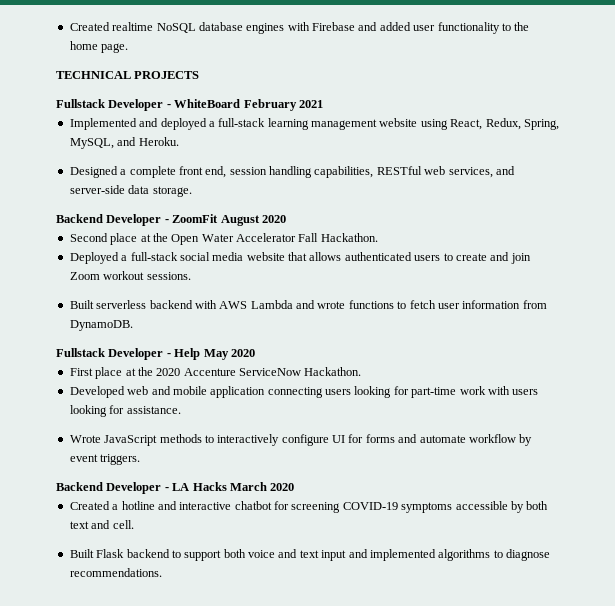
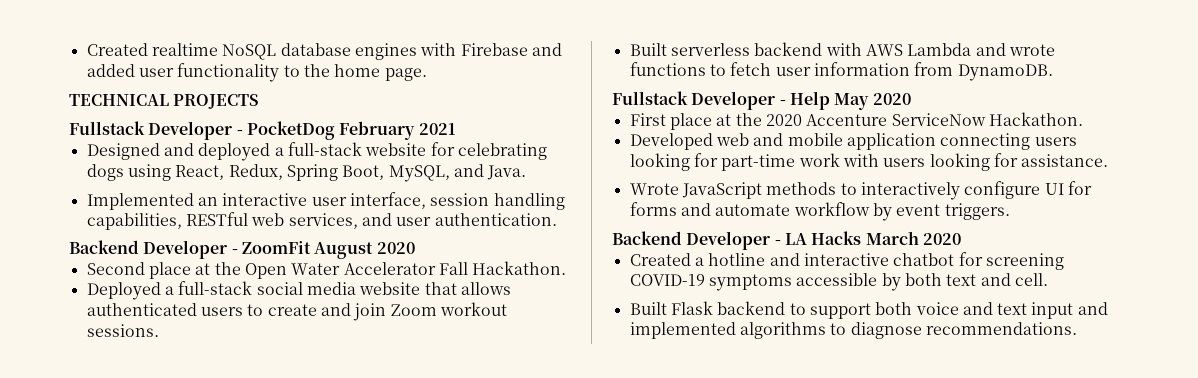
[174,99,241,108] WhiteBoard -> [246,121,335,140] PocketDog
[69,118,137,130] Implemented -> [86,143,160,160] Designed
[267,118,559,130] [69,137,179,149] [69,166,227,178] learning management website using React, Redux, Spring, MySQL, and Heroku. // Designed a complete front end, -> [365,142,547,160] [86,164,527,182] [86,192,426,210] website for celebrating dogs using React, Redux, Spring Boot, MySQL, and Java. // Implemented an interactive user interface,
[69,185,192,197] server-side data storage. -> [396,213,557,226] user authentication.

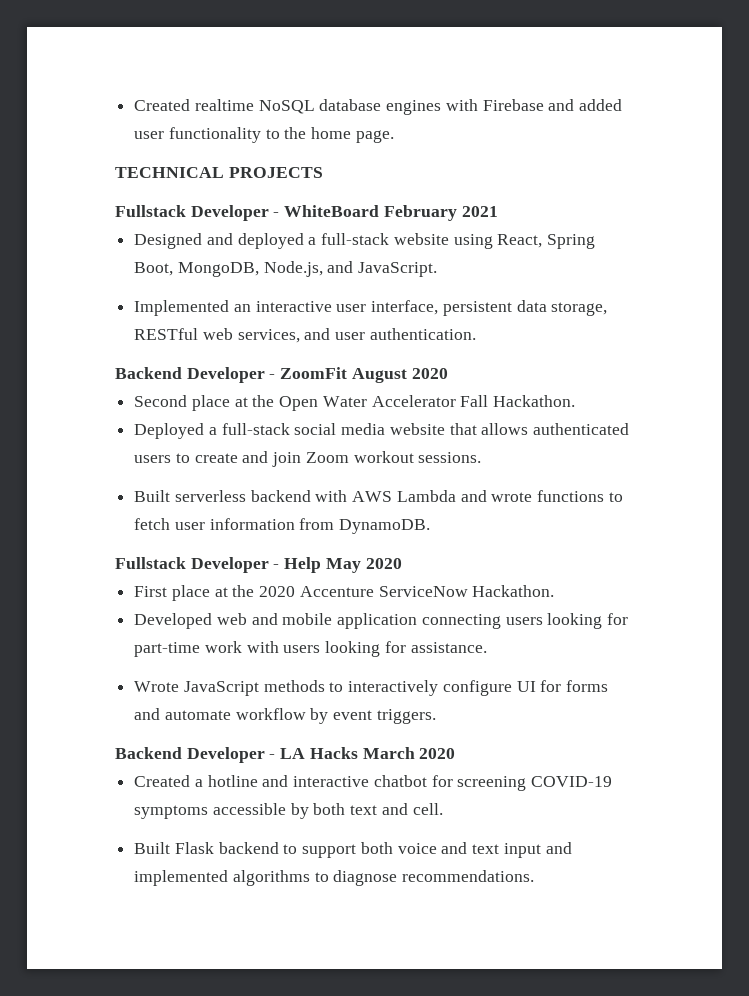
[246,121,335,140] PocketDog -> [284,205,380,217] WhiteBoard
[430,142,547,160] [86,164,124,181] for celebrating dogs -> (449, 239) none
[228,164,283,180] Redux, -> (543, 241) none
[388,164,527,182] MySQL, and Java. -> [177,261,438,277] MongoDB, Node.js, and JavaScript.
[430,193,565,210] [86,213,182,230] session handling capabilities, -> [442,300,608,316] persistent data storage,

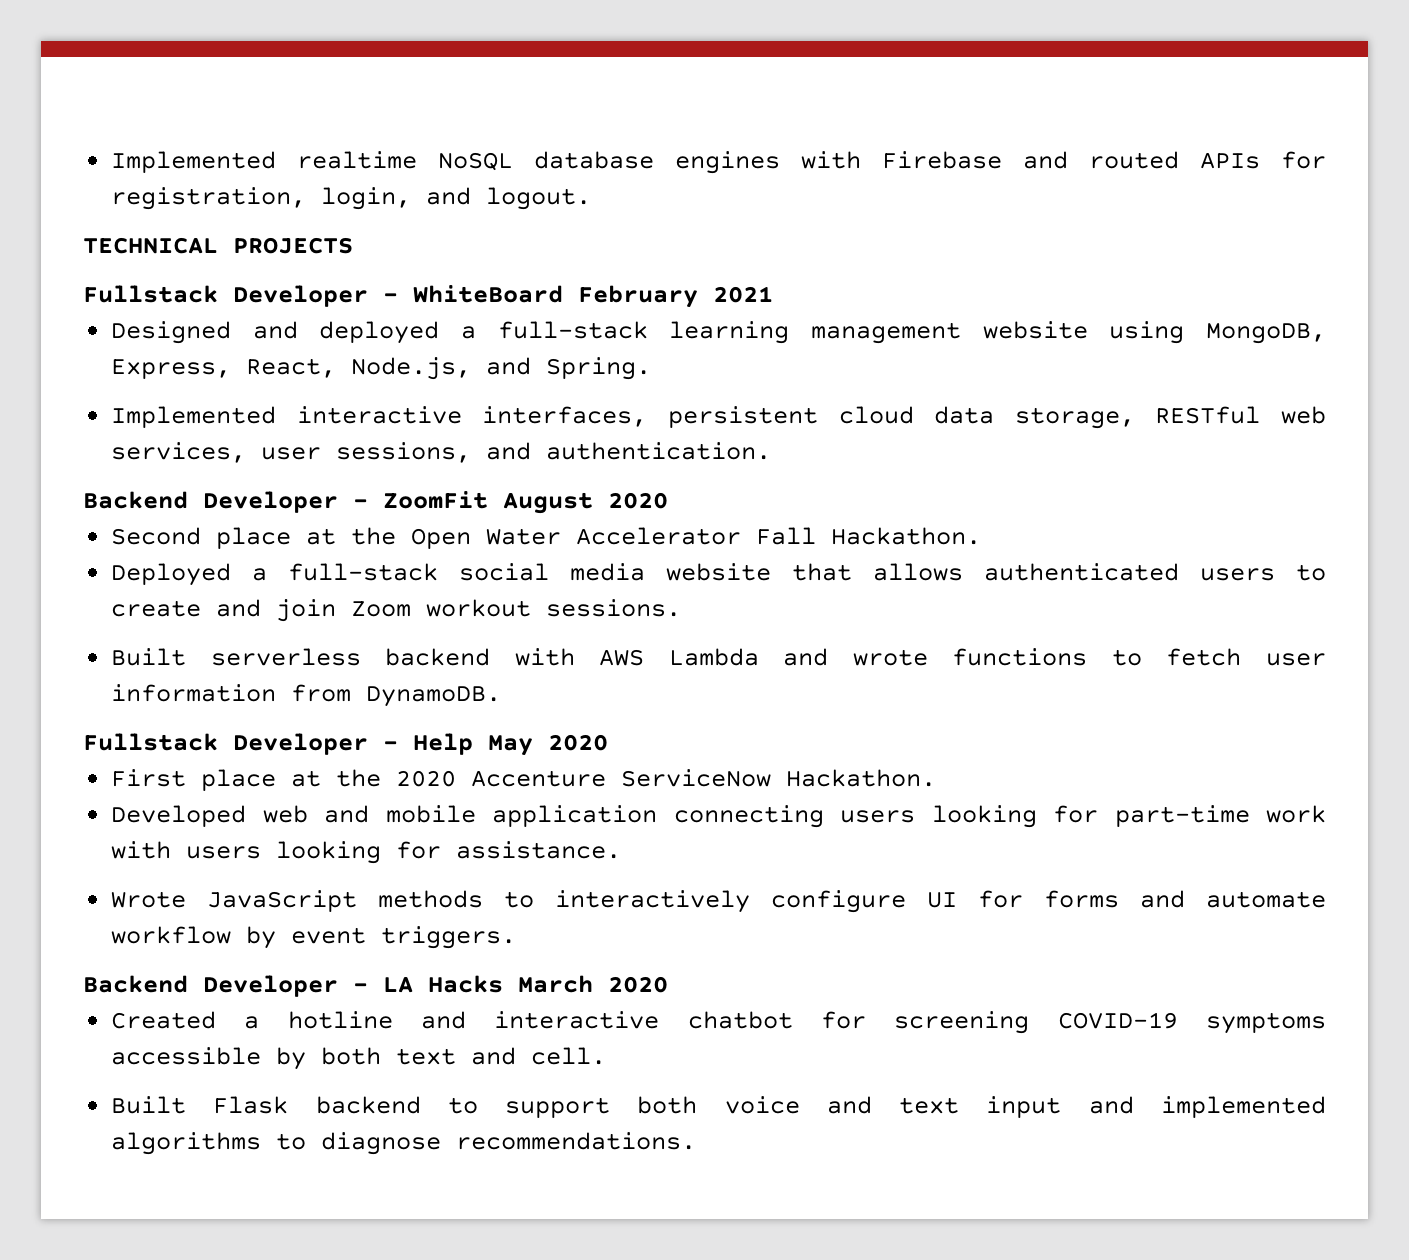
[134,99,191,111] Created -> [111,151,277,173] Implemented
[579,99,623,111] [134,127,394,143] added user functionality to the home page. -> [1089,151,1326,169] [111,187,592,210] routed APIs for registration, login, and logout.
[393,233,596,249] [134,262,259,277] website using React, Spring Boot, MongoDB, -> [669,321,1326,344] [111,358,337,379] learning management website using MongoDB, Express, React,
[358,262,438,277] [134,300,512,316] JavaScript. // Implemented an interactive user interface, persistent -> [546,357,652,380] [111,406,914,428] Spring. // Implemented interactive interfaces, persistent cloud
[304,328,366,340] and user -> [261,442,532,463] user sessions, and

